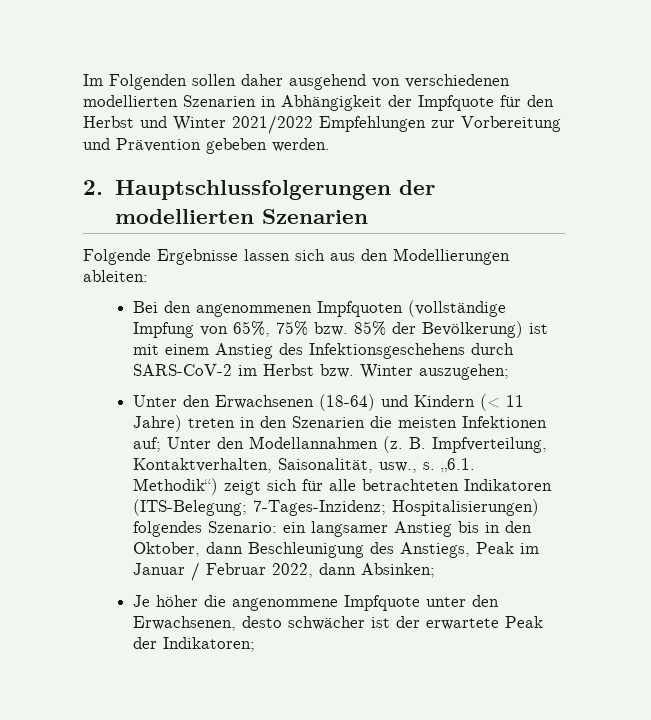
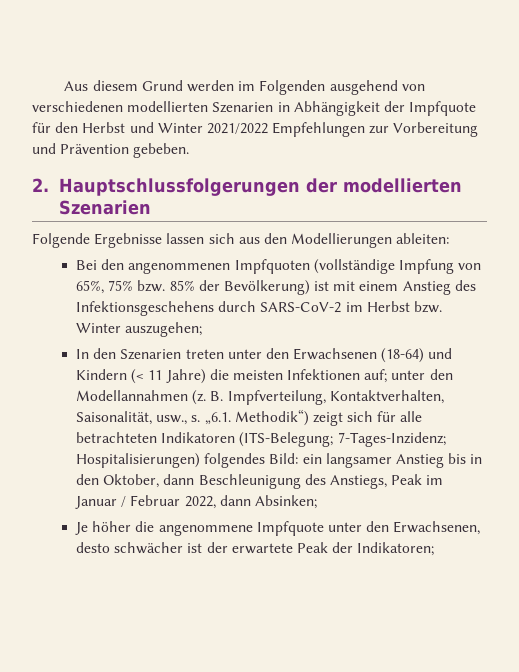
[83,74,283,90] Im Folgenden sollen daher -> [64,80,326,95] Aus diesem Grund werden im Folgenden
[206,138,330,154] gebeben werden. -> [133,143,190,158] gebeben.
[132,395,177,407] Unter -> [75,348,262,360] In den Szenarien treten unter
[187,416,365,428] treten in den Szenarien -> (206, 376) none
[166,437,211,449] Unter -> [391,370,426,380] unter
[207,521,277,533] Szenario: -> [269,453,299,464] Bild:

